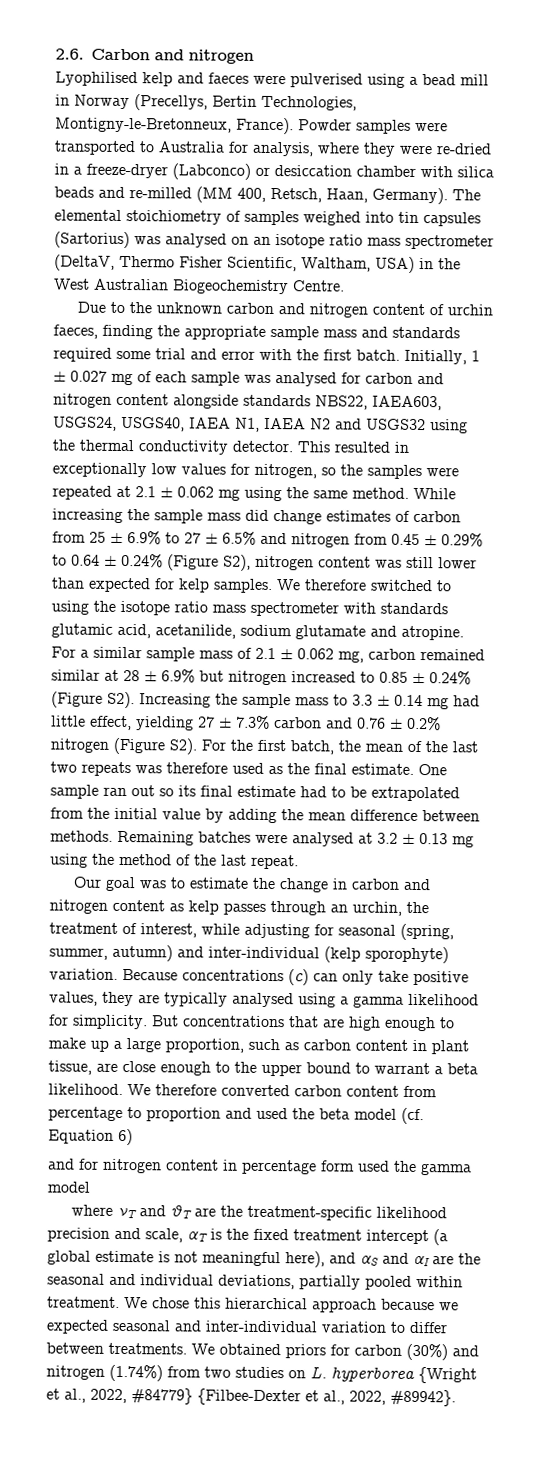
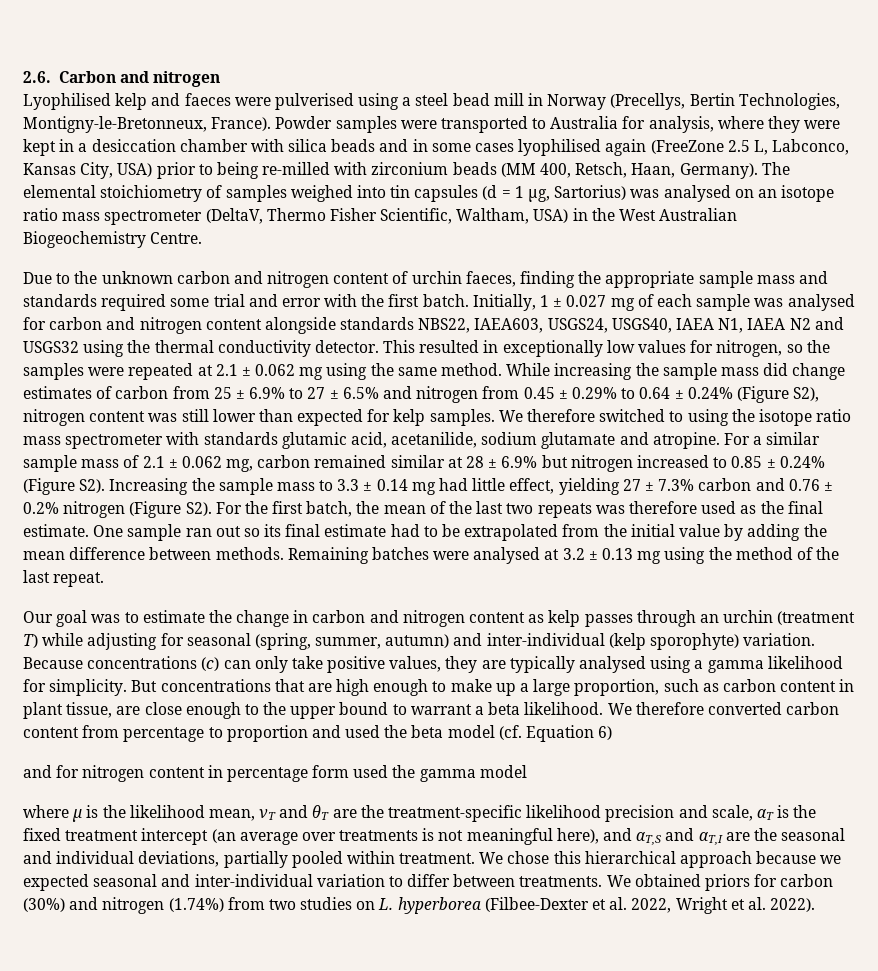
(418, 80) none -> [415,93,449,106] steel
[436,143,492,155] re-dried -> [23,139,56,156] kept
[86,163,270,180] freeze-dryer (Labconco) or -> (88, 147) none
[129,187,192,199] re-milled -> [412,139,850,156] [23,162,497,179] in some cases lyophilised again (FreeZone 2.5 L, Labconco, Kansas City, USA) prior to being re-milled with zirconium beads
[54,231,130,249] (Sartorius) -> [482,185,627,202] (d = 1 µg, Sartorius)
[352,901,429,916] [49,922,197,938] urchin, the treatment of interest, -> [723,610,856,625] [23,634,38,648] urchin (treatment T)
(113, 1210) none -> [72,805,255,822] µ is the likelihood mean,
[433,1229,448,1246] [47,1250,154,1265] (a global estimate -> [211,829,419,845] (an average over treatments
[360,1252,430,1267] αS and αI -> [636,828,723,846] αT,S and αT,I
[418,1367,477,1384] [46,1388,456,1407] {Wright et al., 2022, #84779} {Filbee-Dexter et al., 2022, #89942}. -> [484,897,816,914] (Filbee-Dexter et al. 2022, Wright et al. 2022).

